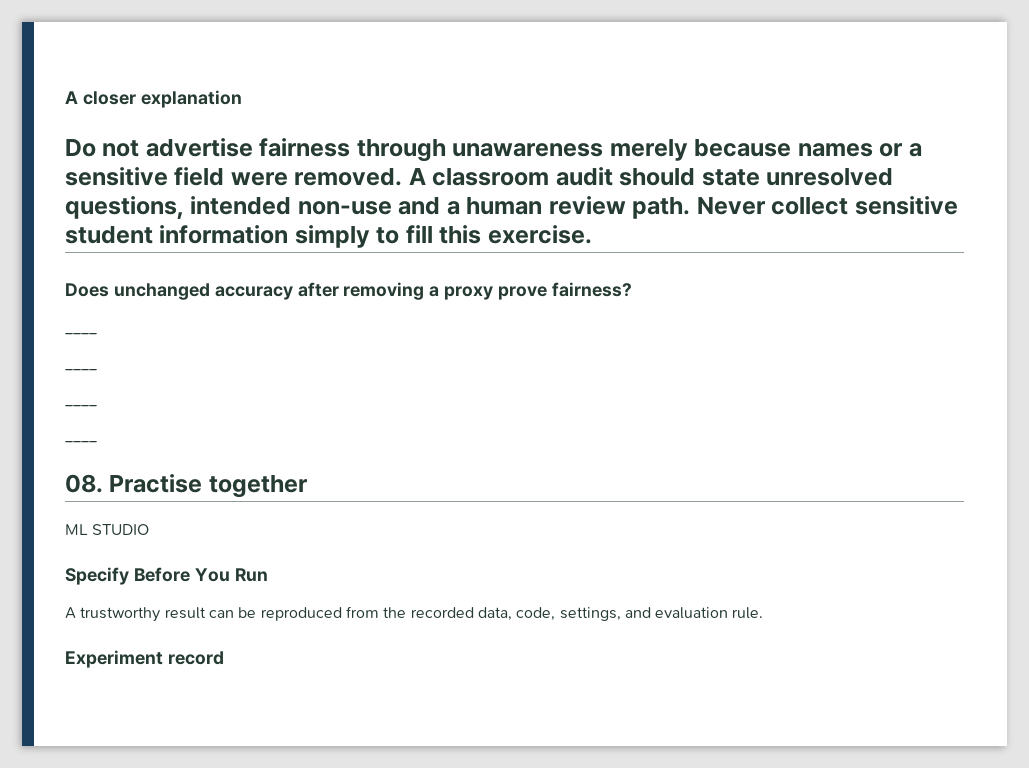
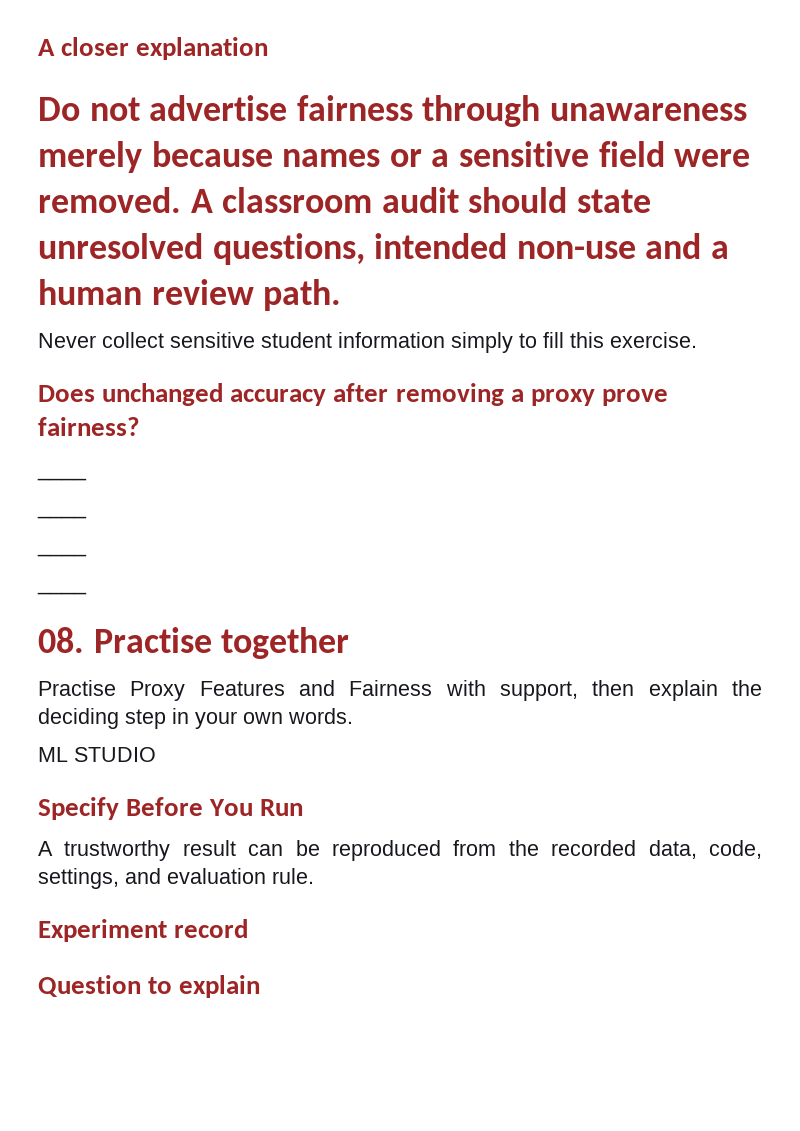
(691, 208) none -> (342, 295) //
(308, 486) none -> [38,680,763,701] [38,708,353,729] // Practise Proxy Features and Fairness with support, then explain the deciding step in your own words.
(224, 658) none -> [38,975,261,998] // Question to explain

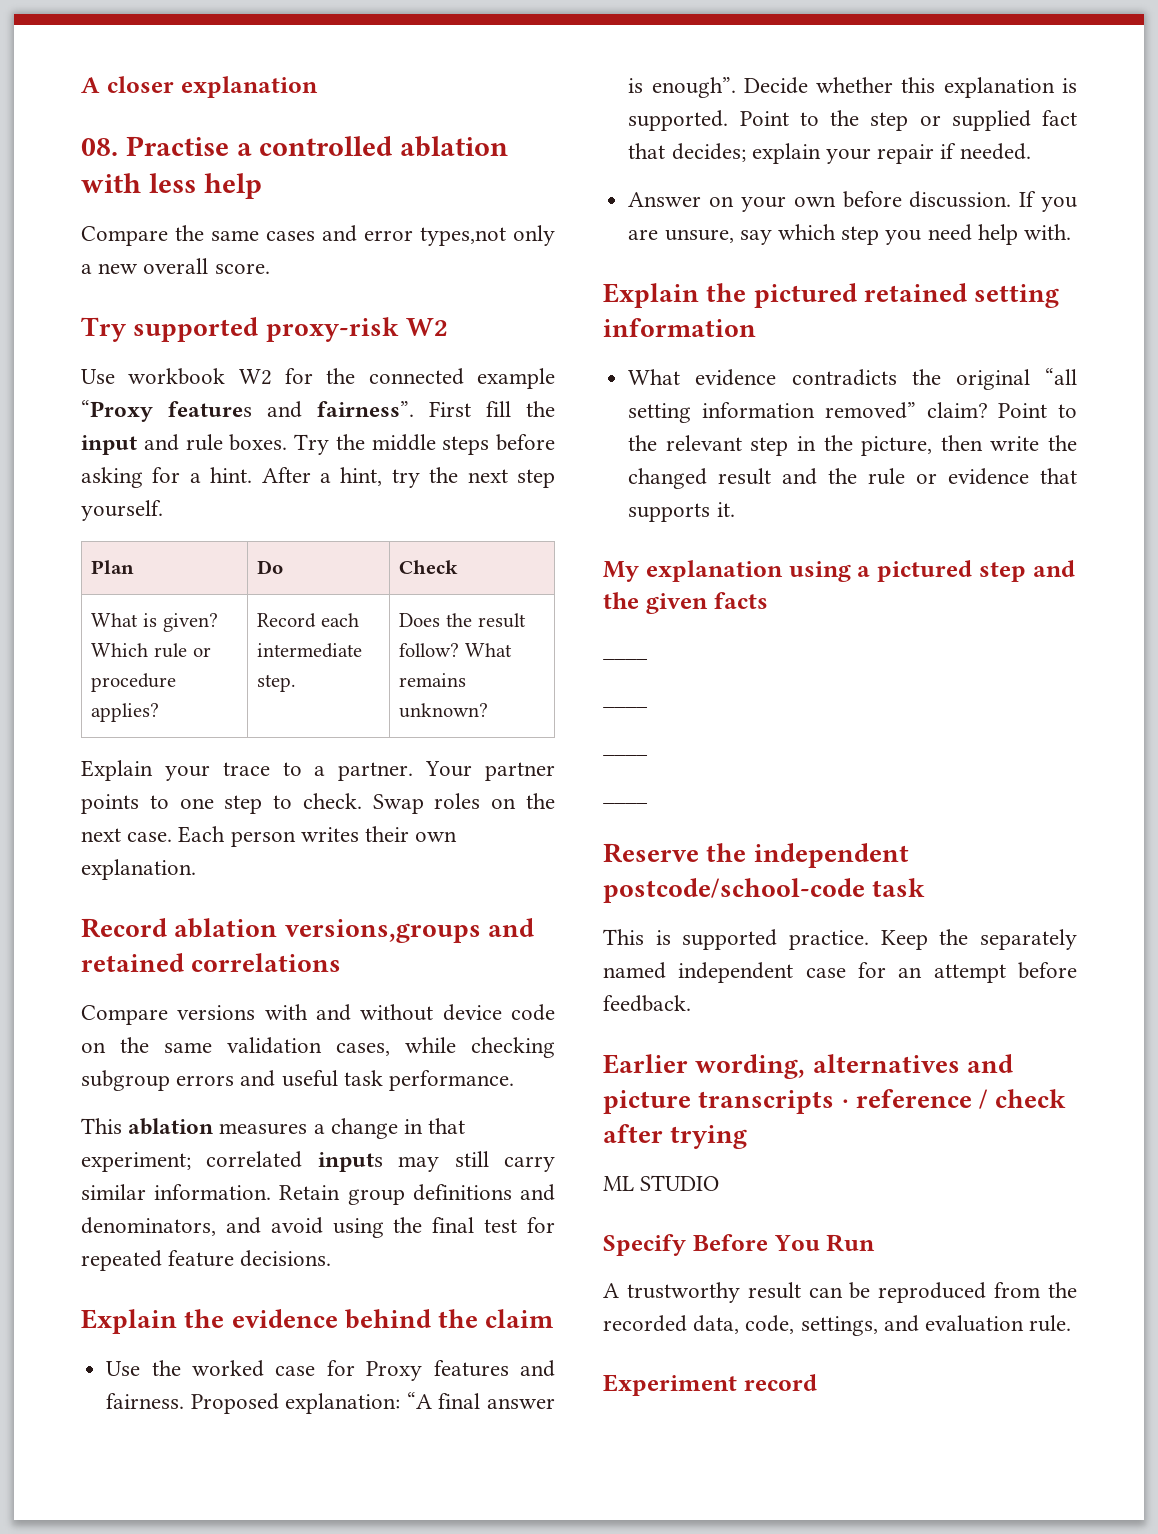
[38,95,747,127] [38,141,751,173] [38,187,651,213] [38,233,729,265] [38,279,342,311] [38,332,697,353] [38,383,669,406] [38,417,140,436] [37,476,87,481] [37,514,87,519] [37,552,87,557] [37,590,87,595] [38,627,350,659] [38,680,763,701] [38,708,353,729] Do not advertise fairness through unawareness merely because names or a sensitive field were removed. A classroom audit should state unresolved questions, intended non-use and a human review path. // Never collect sensitive student information simply to fill this exercise. // Does unchanged accuracy after removing a proxy prove fairness? // ____ // ____ // ____ // ____ // 08. Practise together // Practise Proxy Features and Fairness with support, then explain the deciding step in your own words. -> [81,136,509,157] [81,173,262,199] [81,225,555,246] [81,258,270,274] [81,317,448,342] [81,368,555,389] [81,400,555,422] [81,434,555,455] [81,467,555,488] [81,500,163,521] [91,560,135,574] [257,560,284,574] [399,560,459,574] [91,613,218,632] [91,643,211,658] [91,673,177,692] [91,703,160,722] [257,613,359,628] [257,643,363,658] [257,674,297,692] [399,613,526,628] [399,643,512,657] [399,673,467,687] [399,703,489,718] [81,760,555,781] [81,793,555,814] [81,826,458,847] [81,859,196,880] [81,918,534,943] [81,953,342,972] [81,1004,555,1025] [81,1037,555,1058] [81,1070,515,1091] [81,1118,466,1139] [81,1151,555,1172] [81,1184,555,1205] [81,1217,555,1238] [81,1250,332,1271] [81,1309,555,1334] [106,1360,555,1381] [106,1392,555,1414] [628,77,1077,98] [628,110,1077,131] [628,143,1031,164] [628,191,1077,212] [628,224,1071,245] [603,283,1060,308] [603,318,756,337] [628,368,1077,390] [628,402,1077,423] [628,435,1077,456] [628,468,1077,489] [628,502,735,522] [603,560,1075,582] [603,592,768,614] [603,656,648,660] [603,704,648,708] [603,752,648,756] [603,800,648,804] [603,843,909,868] [603,878,926,903] [603,929,1077,950] [603,962,1077,983] [603,995,691,1012] [603,1054,1013,1079] [603,1089,1067,1114] [603,1124,748,1149] 08. Practise a controlled ablation with less help // Compare the same cases and error types,not only a new overall score. // Try supported proxy-risk W2 // Use workbook W2 for the connected example “Proxy features and fairness”. First fill the input and rule boxes. Try the middle steps before asking for a hint. After a hint, try the next step yourself. // Plan | Do | Check // What is given? Which rule or procedure applies? | Record each intermediate step. | Does the result follow? What remains unknown? // Explain your trace to a partner. Your partner points to one step to check. Swap roles on the next case. Each person writes their own explanation. // Record ablation versions,groups and retained correlations // Compare versions with and without device code on the same validation cases, while checking subgroup errors and useful task performance. // This ablation measures a change in that experiment; correlated inputs may still carry similar information. Retain group definitions and denominators, and avoid using the final test for repeated feature decisions. // Explain the evidence behind the claim // Use the worked case for Proxy features and fairness. Proposed explanation: “A final answer is enough”. Decide whether this explanation is supported. Point to the step or supplied fact that decides; explain your repair if needed. // Answer on your own before discussion. If you are unsure, say which step you need help with. // Explain the pictured retained setting information // What evidence contradicts the original “all setting information removed” claim? Point to the relevant step in the picture, then write the changed result and the rule or evidence that supports it. // My explanation using a pictured step and the given facts // ____ // ____ // ____ // ____ // Reserve the independent postcode/school-code task // This is supported practice. Keep the separately named independent case for an attempt before feedback. // Earlier wording, alternatives and picture transcripts · reference / check after trying
[38,975,261,998] // Question to explain -> (817, 1382) none

